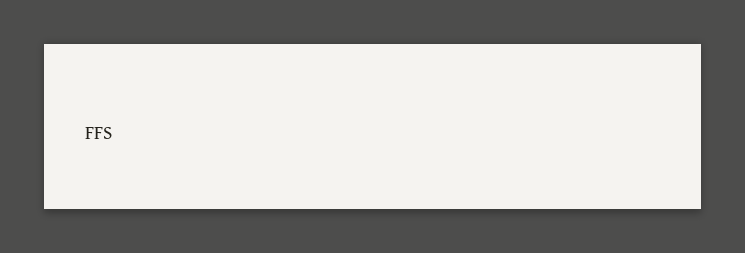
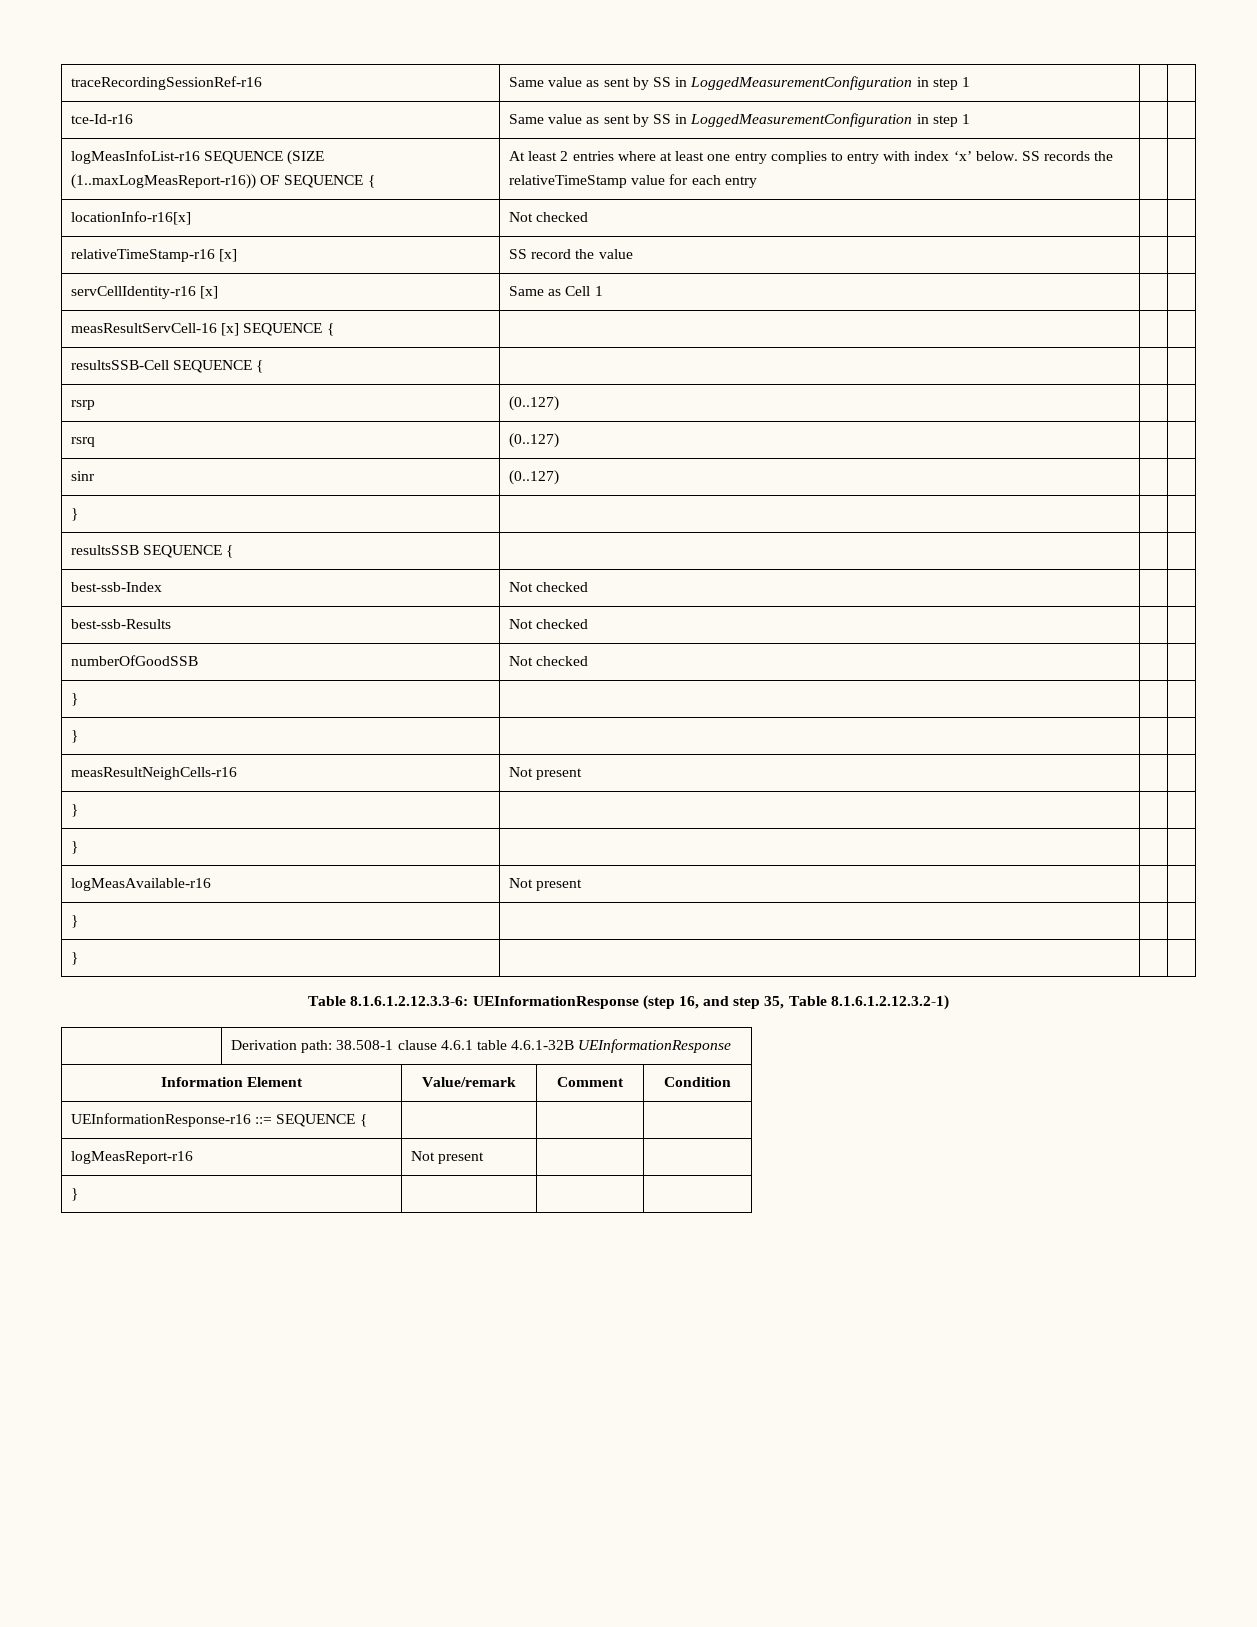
[85,127,112,139] FFS -> [71,76,263,90] [509,76,970,90] [71,114,134,124] [509,113,970,127] [71,150,325,165] [71,174,375,189] [509,151,1114,164] [509,174,757,188] [71,211,192,225] [509,212,589,222] [71,249,238,262] [509,249,633,259] [71,286,219,299] [509,286,603,296] [71,323,334,336] [71,360,264,373] [71,400,96,410] [509,396,560,411] [71,437,96,447] [509,433,560,448] [71,471,96,481] [509,470,560,485] [71,508,79,521] [71,545,234,558] [71,582,163,592] [509,582,589,592] [71,619,172,629] [509,619,589,629] [71,655,199,666] [509,656,589,666] [71,693,79,706] [71,730,79,743] [71,767,238,780] [509,767,583,780] [71,804,79,817] [71,841,79,854] [71,878,212,891] [509,878,583,891] [71,915,79,928] [71,952,79,965] [308,995,949,1010] [231,1039,732,1053] [160,1077,304,1087] [422,1077,516,1087] [557,1077,624,1087] [664,1077,731,1087] [71,1113,367,1127] [71,1151,194,1164] [411,1151,485,1164] [71,1188,79,1201] traceRecordingSessionRef-r16 | Same value as sent by SS in LoggedMeasurementConfiguration in step 1 | | // tce-Id-r16 | Same value as sent by SS in LoggedMeasurementConfiguration in step 1 | | // logMeasInfoList-r16 SEQUENCE (SIZE (1..maxLogMeasReport-r16)) OF SEQUENCE { | At least 2 entries where at least one entry complies to entry with index ‘x’ below. SS records the relativeTimeStamp value for each entry | | // locationInfo-r16[x] | Not checked | | // relativeTimeStamp-r16 [x] | SS record the value | | // servCellIdentity-r16 [x] | Same as Cell 1 | | // measResultServCell-16 [x] SEQUENCE { | | | // resultsSSB-Cell SEQUENCE { | | | // rsrp | (0..127) | | // rsrq | (0..127) | | // sinr | (0..127) | | // } | | | // resultsSSB SEQUENCE { | | | // best-ssb-Index | Not checked | | // best-ssb-Results | Not checked | | // numberOfGoodSSB | Not checked | | // } | | | // } | | | // measResultNeighCells-r16 | Not present | | // } | | | // } | | | // logMeasAvailable-r16 | Not present | | // } | | | // } | | | // Table 8.1.6.1.2.12.3.3-6: UEInformationResponse (step 16, and step 35, Table 8.1.6.1.2.12.3.2-1) // | Derivation path: 38.508-1 clause 4.6.1 table 4.6.1-32B UEInformationResponse // Information Element | Value/remark | Comment | Condition // UEInformationResponse-r16 ::= SEQUENCE { | | | // logMeasReport-r16 | Not present | | // } | | |

